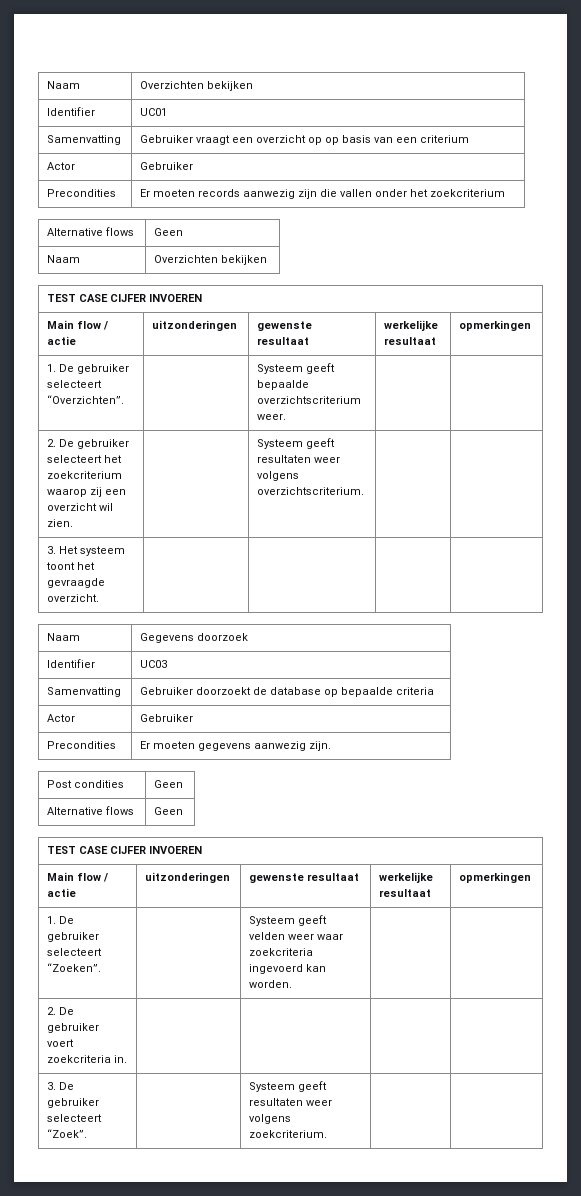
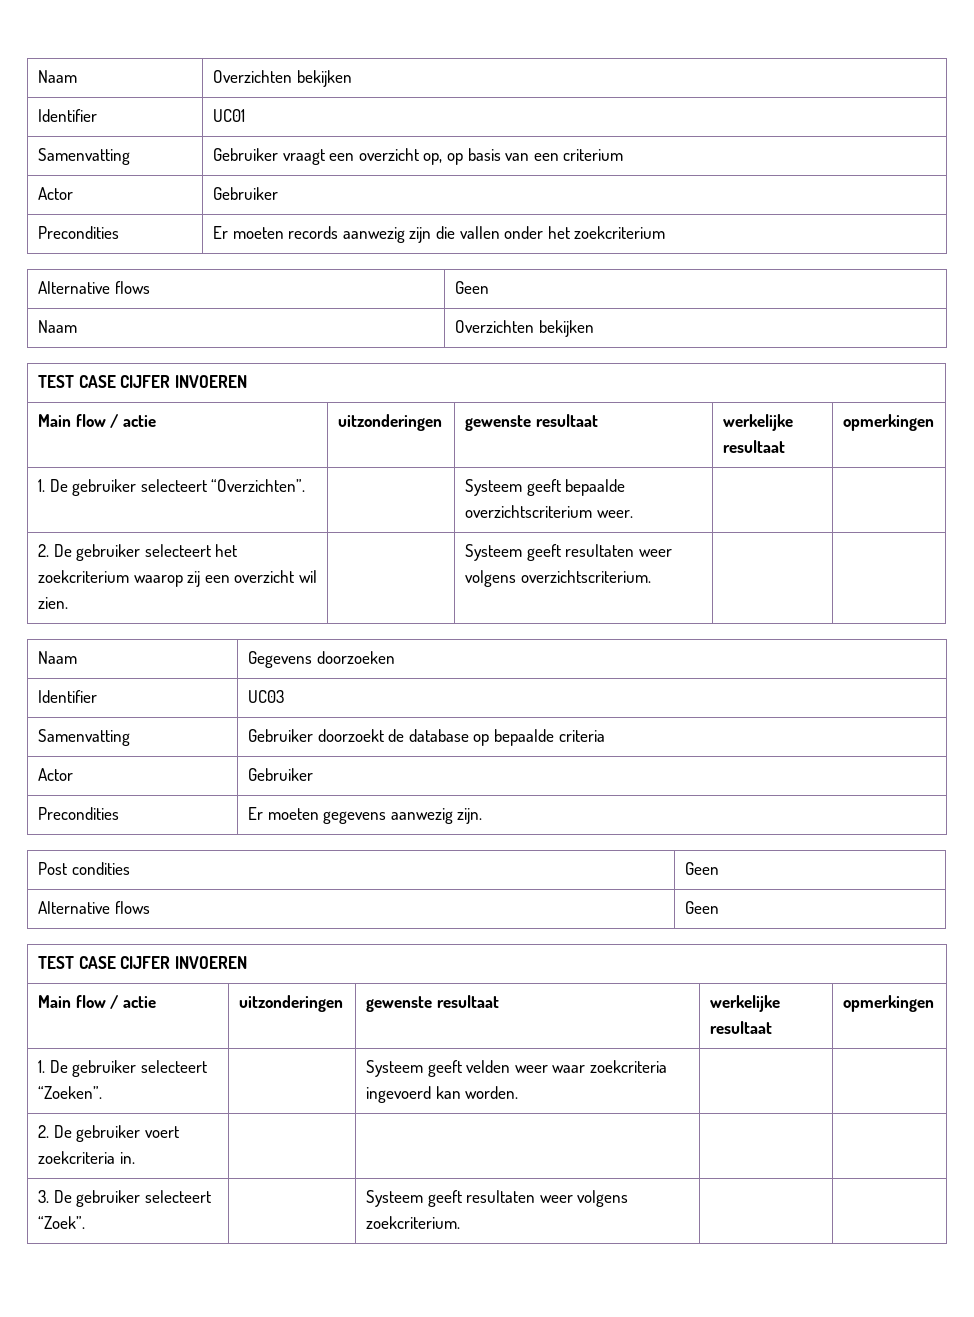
[308,137,323,145] op -> [423,153,443,165] op,
[47,546,126,556] [46,562,96,570] [47,578,106,588] [47,594,100,602] // 3. Het systeem toont het gevraagde overzicht. | | | | -> (651, 576) none
[197,633,249,641] doorzoek -> [316,651,395,664] doorzoeken

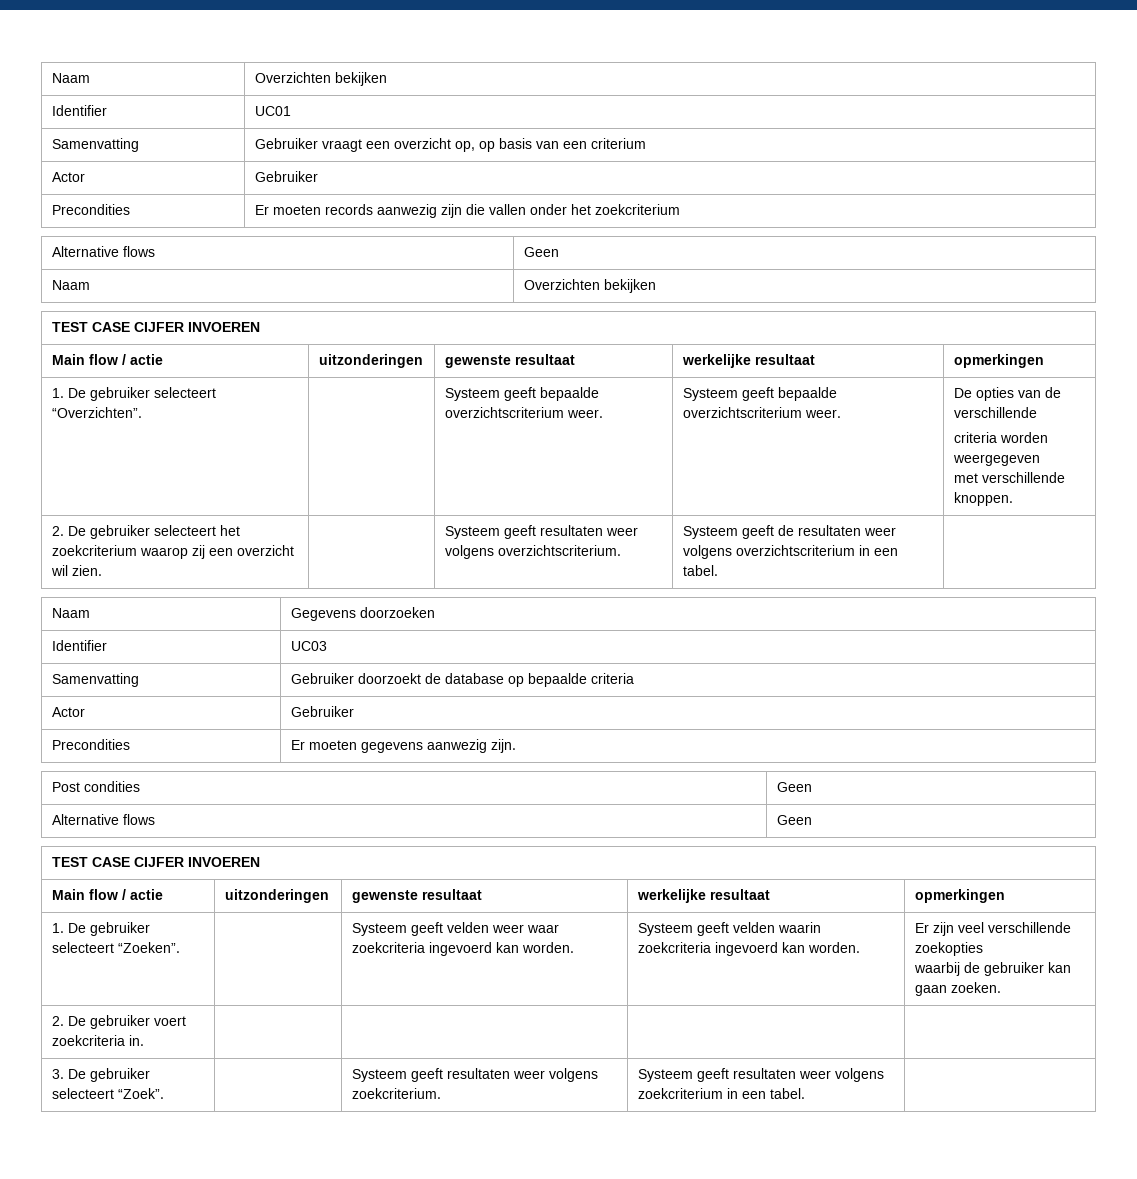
(633, 514) | -> [682,387,837,401] [682,407,841,418] [953,387,1061,401] [953,407,1037,418] [953,432,1048,443] [952,454,1040,466] [953,472,1065,483] [953,492,1013,506] Systeem geeft bepaalde overzichtscriterium weer. | De opties van de verschillende // criteria worden weergegeven // met verschillende knoppen.
(651, 576) none -> [682,525,896,539] [682,545,898,559] [682,565,718,576] Systeem geeft de resultaten weer volgens overzichtscriterium in een tabel.
(519, 1092) | -> [637,922,821,936] [637,942,860,956] [914,922,1071,936] [914,942,983,956] [913,962,1071,976] [914,982,1001,996] Systeem geeft velden waarin zoekcriteria ingevoerd kan worden. | Er zijn veel verschillende zoekopties // waarbij de gebruiker kan gaan zoeken.
(460, 1222) none -> [637,1068,884,1082] [637,1088,805,1099] Systeem geeft resultaten weer volgens zoekcriterium in een tabel.

